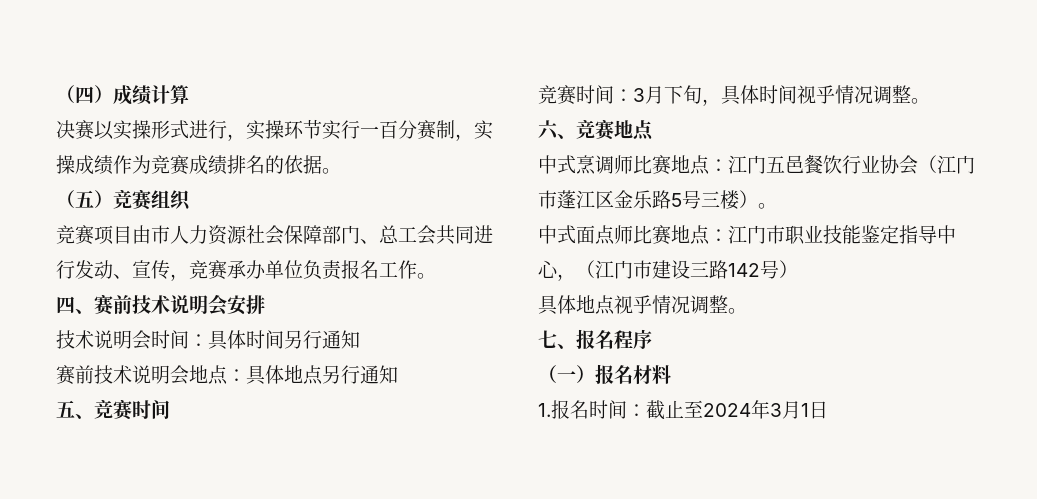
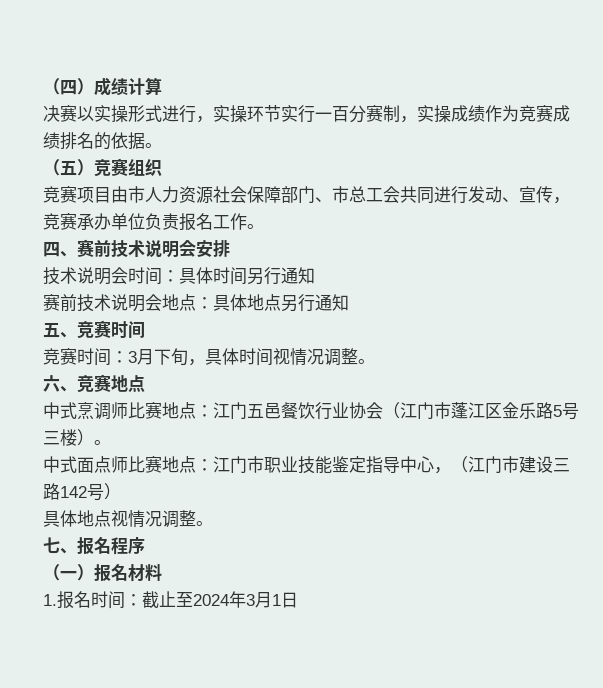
(379, 241) none -> [332,186,349,203] 市
[816,85,835,104] 乎 -> (290, 356) none
[633,295,652,314] 乎 -> (128, 518) none

